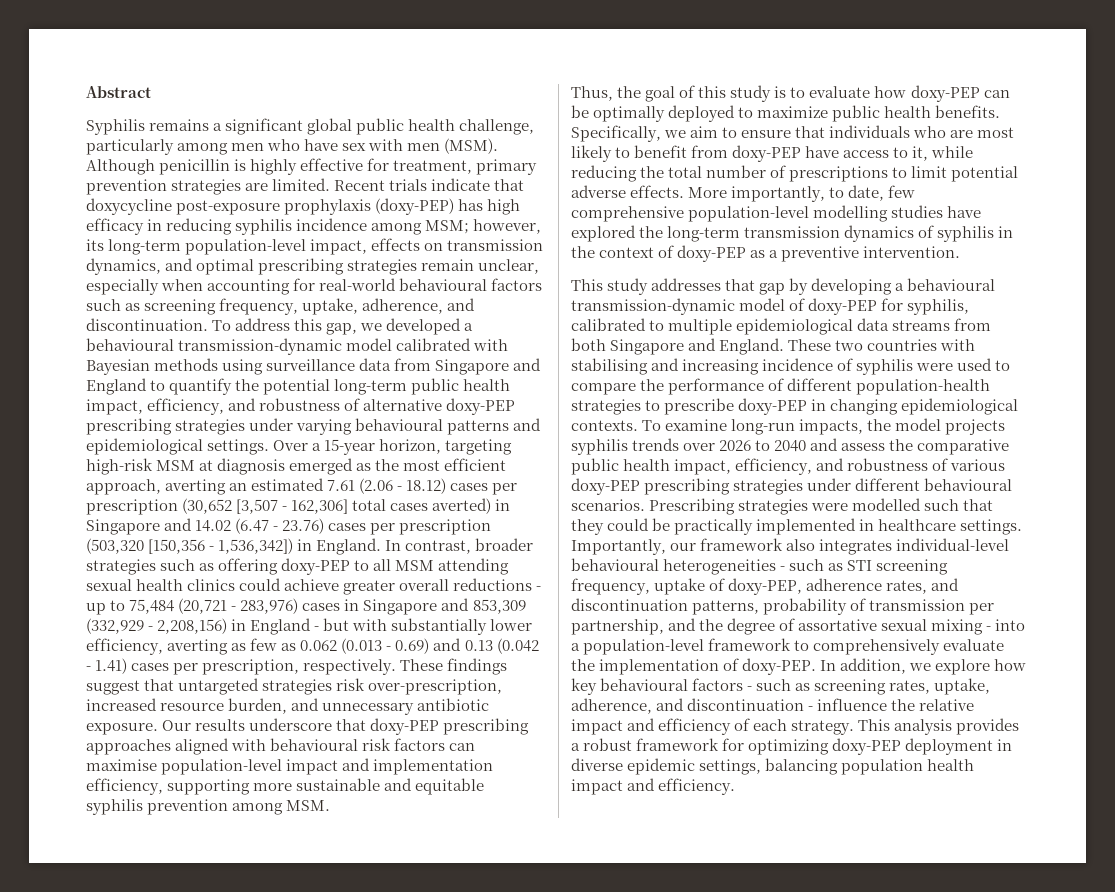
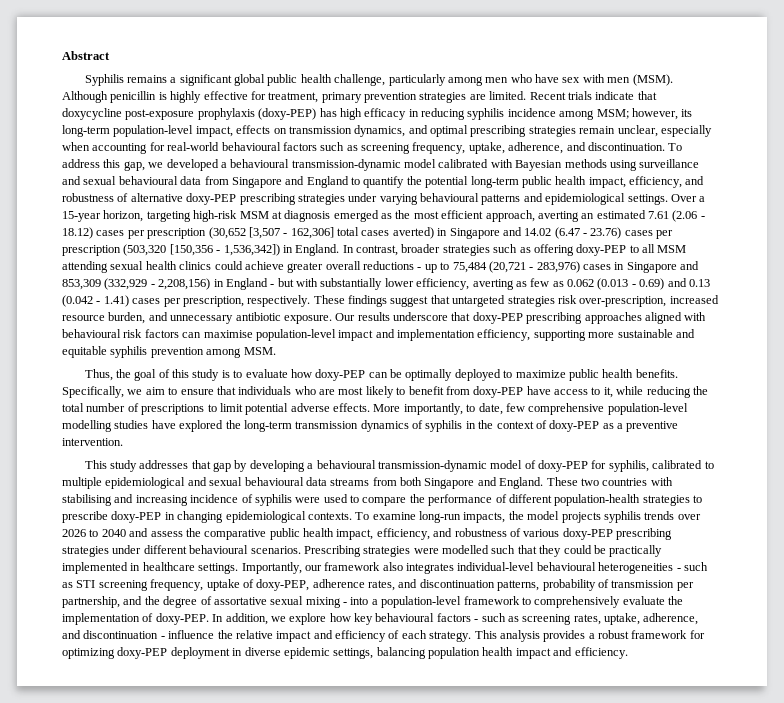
(356, 365) none -> [62,176,178,185] and sexual behavioural
(854, 326) none -> [187,477,304,486] and sexual behavioural

